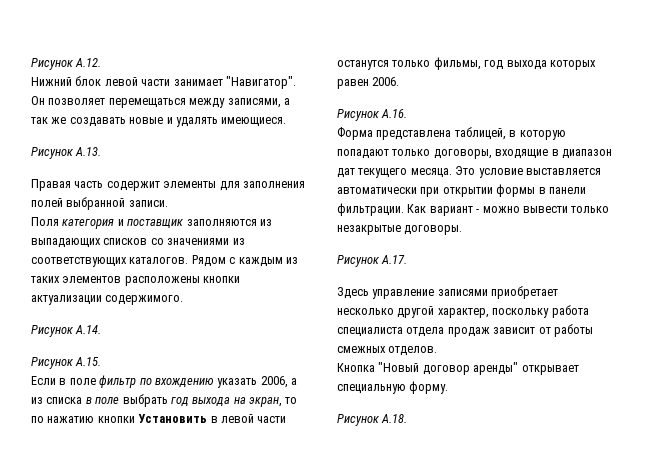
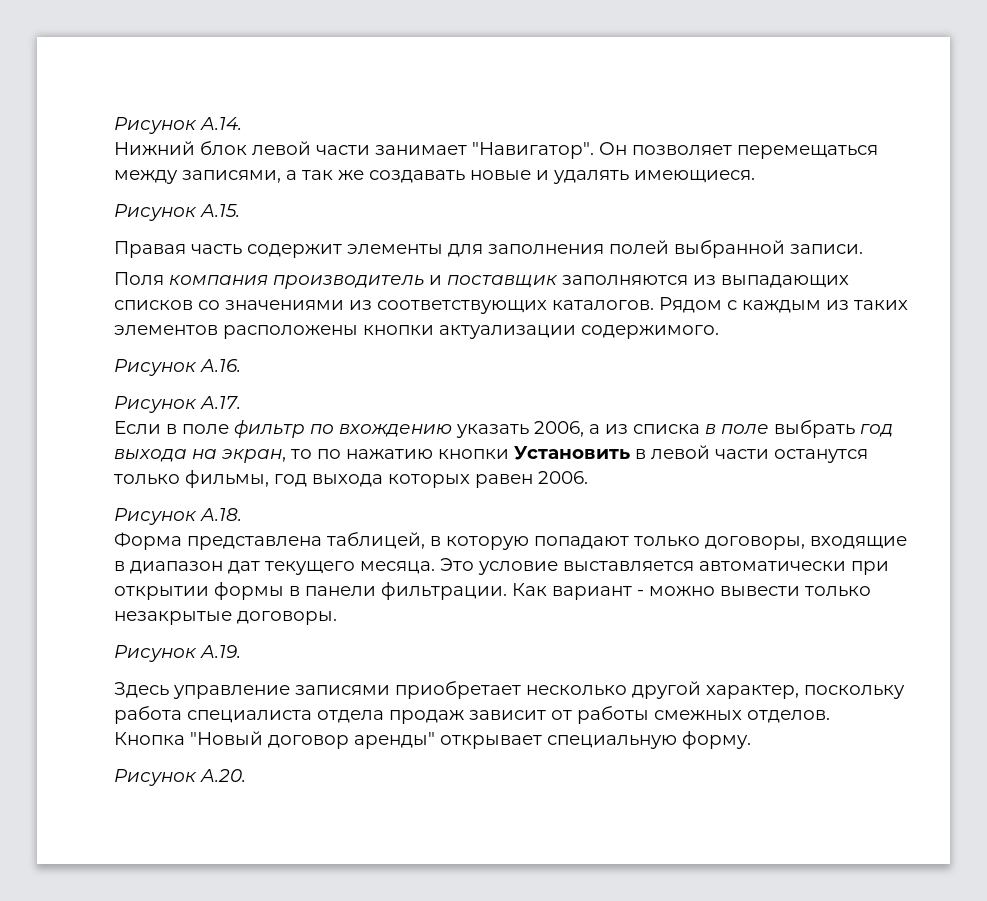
[31,58,102,70] Рисунок А.12. -> [114,117,242,134] Рисунок А.14.
[75,147,102,156] А.13. -> [200,204,240,217] А.15.
[62,219,115,229] категория -> [169,275,424,289] компания производитель
[75,325,102,334] [31,357,102,369] А.14. // Рисунок А.15. -> [200,359,241,372] [114,396,241,413] А.16. // Рисунок А.17.
[381,109,408,118] А.16. -> [200,508,242,521] А.18.
[381,255,408,264] А.17. -> [200,645,241,658] А.19.
[381,414,408,423] А.18. -> [200,769,246,782] А.20.

